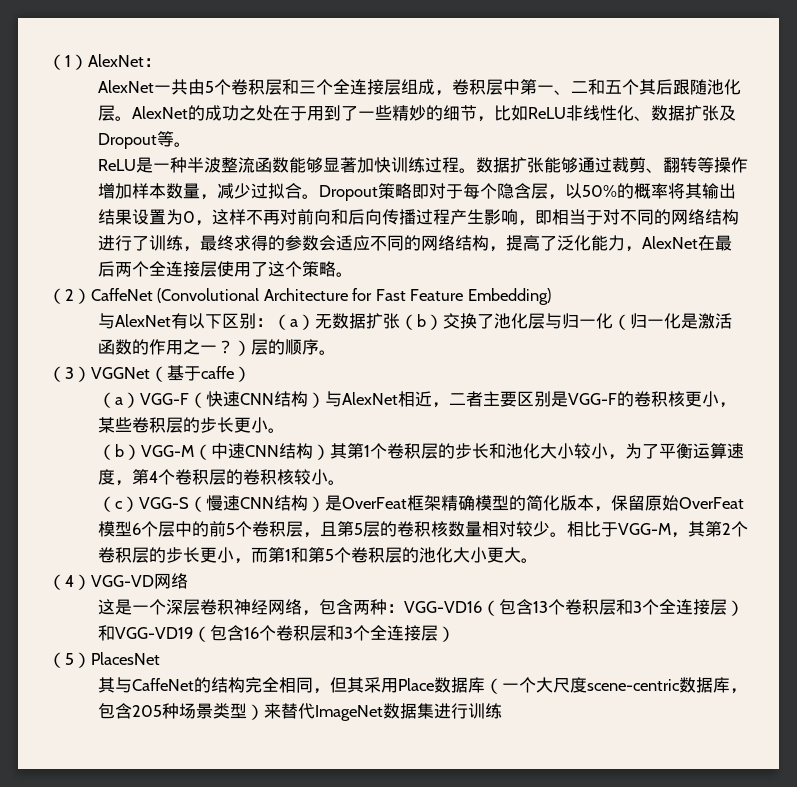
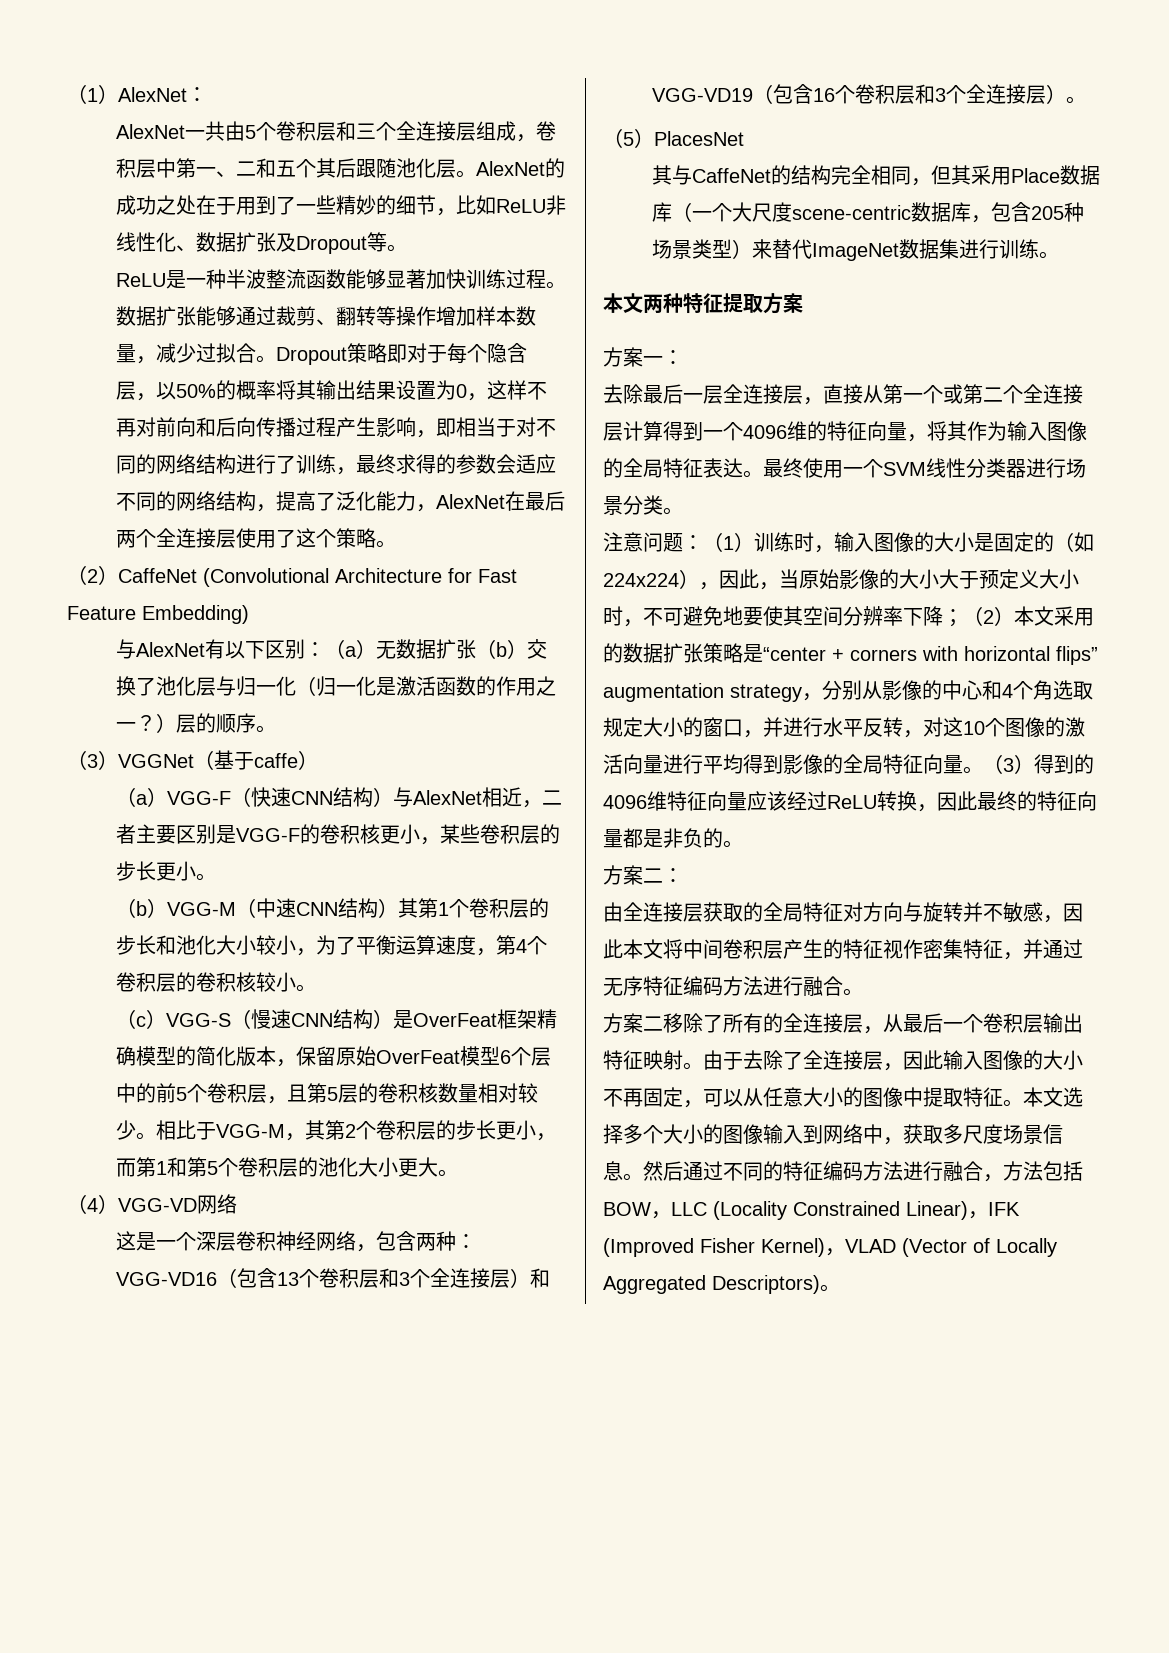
(456, 634) none -> [1065,96,1086,104] 。
(503, 711) none -> [1038,251,1059,259] [603,293,803,314] [603,347,683,367] [603,384,1083,405] [603,421,1087,442] [603,458,1086,478] [603,495,683,515] [603,532,1094,553] [603,569,1079,590] [603,606,1094,627] [603,643,1098,665] [603,680,1093,702] [603,717,1085,738] [603,754,1094,774] [603,791,1097,812] [603,828,743,848] [603,865,683,885] [603,902,1083,923] [603,939,1083,960] [603,976,863,996] [603,1013,1083,1034] [603,1050,1083,1071] [603,1087,1083,1108] [603,1124,1063,1145] [603,1161,1083,1182] [603,1201,1020,1220] [603,1238,1057,1257] [603,1275,840,1294] 。 // 本文两种特征提取方案 // 方案一： // 去除最后一层全连接层，直接从第一个或第二个全连接层计算得到一个4096维的特征向量，将其作为输入图像的全局特征表达。最终使用一个SVM线性分类器进行场景分类。 // 注意问题：（1）训练时，输入图像的大小是固定的（如224x224），因此，当原始影像的大小大于预定义大小时，不可避免地要使其空间分辨率下降；（2）本文采用的数据扩张策略是“center + corners with horizontal flips” augmentation strategy，分别从影像的中心和4个角选取规定大小的窗口，并进行水平反转，对这10个图像的激活向量进行平均得到影像的全局特征向量。（3）得到的4096维特征向量应该经过ReLU转换，因此最终的特征向量都是非负的。 // 方案二： // 由全连接层获取的全局特征对方向与旋转并不敏感，因此本文将中间卷积层产生的特征视作密集特征，并通过无序特征编码方法进行融合。 // 方案二移除了所有的全连接层，从最后一个卷积层输出特征映射。由于去除了全连接层，因此输入图像的大小不再固定，可以从任意大小的图像中提取特征。本文选择多个大小的图像输入到网络中，获取多尺度场景信息。然后通过不同的特征编码方法进行融合，方法包括BOW，LLC (Locality Constrained Linear)，IFK (Improved Fisher Kernel)，VLAD (Vector of Locally Aggregated Descriptors)。

